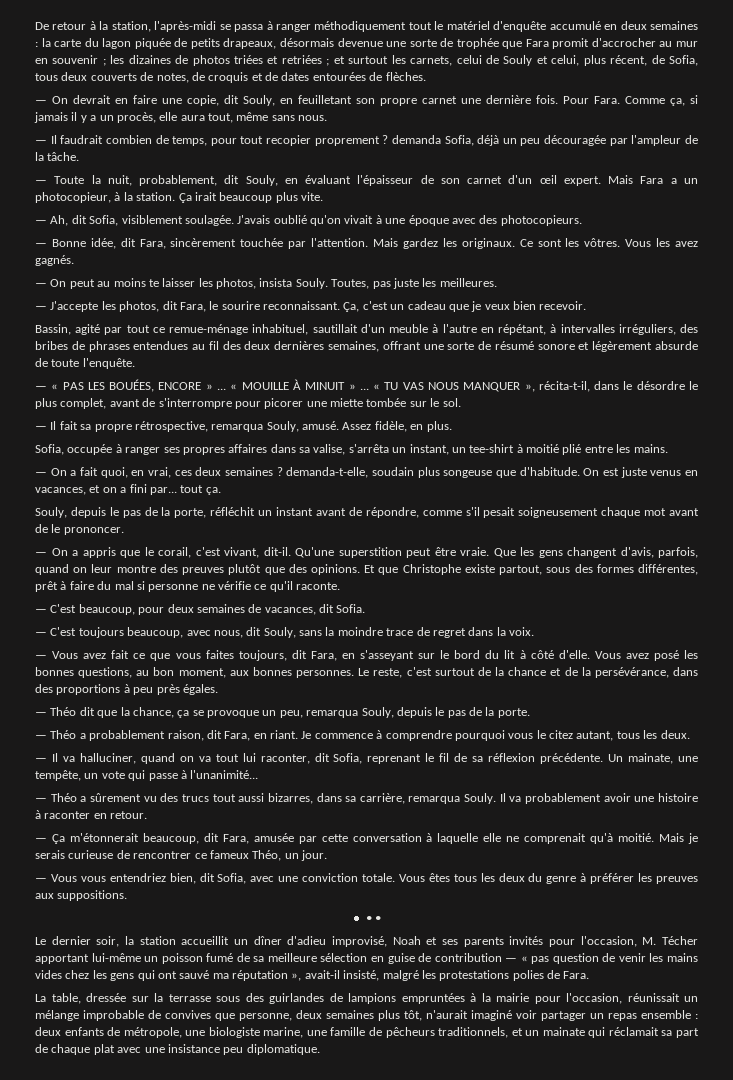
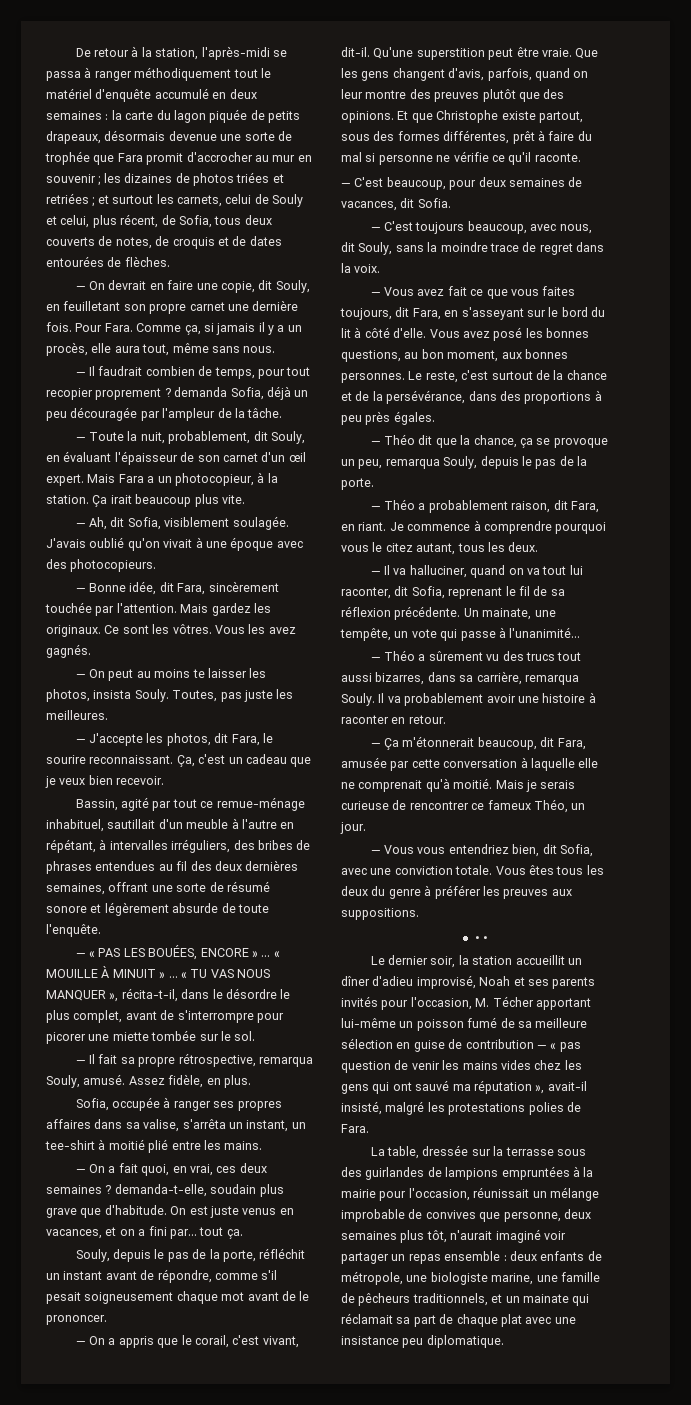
[443,470,493,478] songeuse -> [46,1208,77,1218] grave

